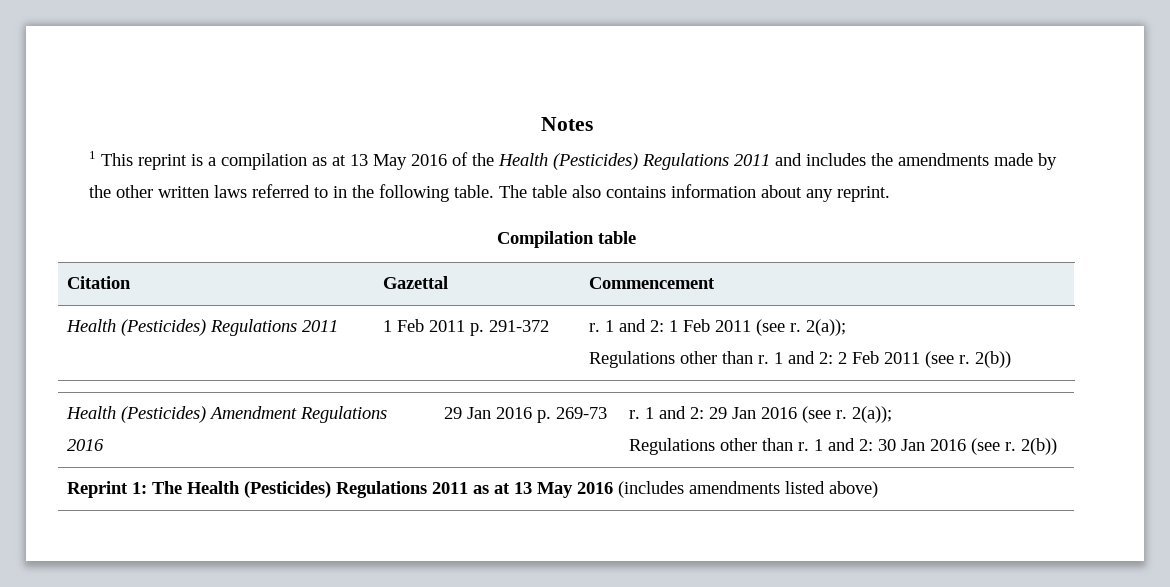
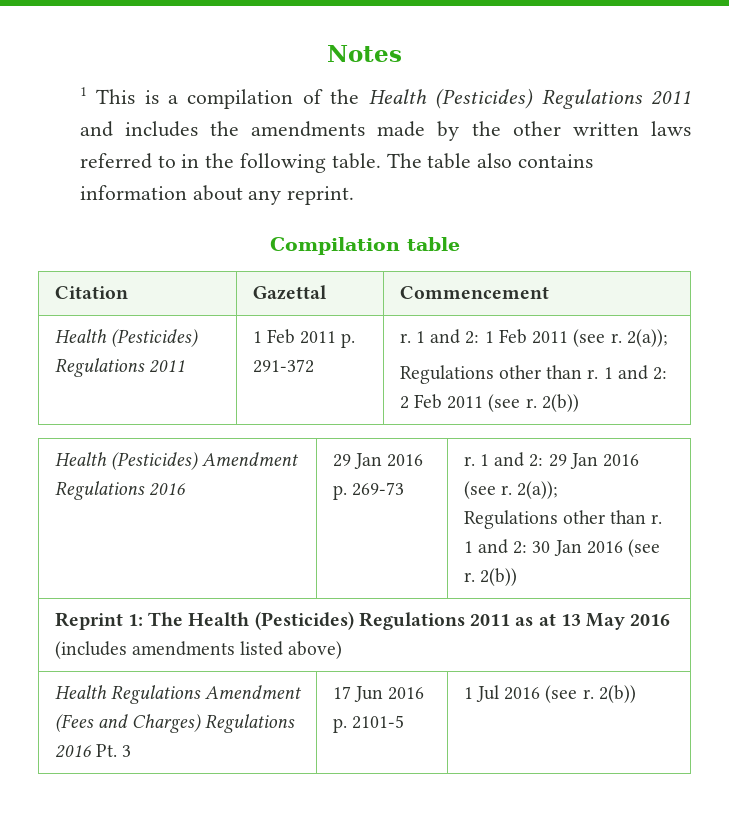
[138,154,188,170] reprint -> (136, 96) none
[312,154,448,170] as at 13 May 2016 -> (294, 99) none
(879, 489) none -> [54,685,303,704] [54,714,296,733] [54,744,132,758] [332,686,425,702] [332,715,404,733] [463,685,636,703] // Health Regulations Amendment (Fees and Charges) Regulations 2016 Pt. 3 | 17 Jun 2016 p. 2101-5 | 1 Jul 2016 (see r. 2(b))

